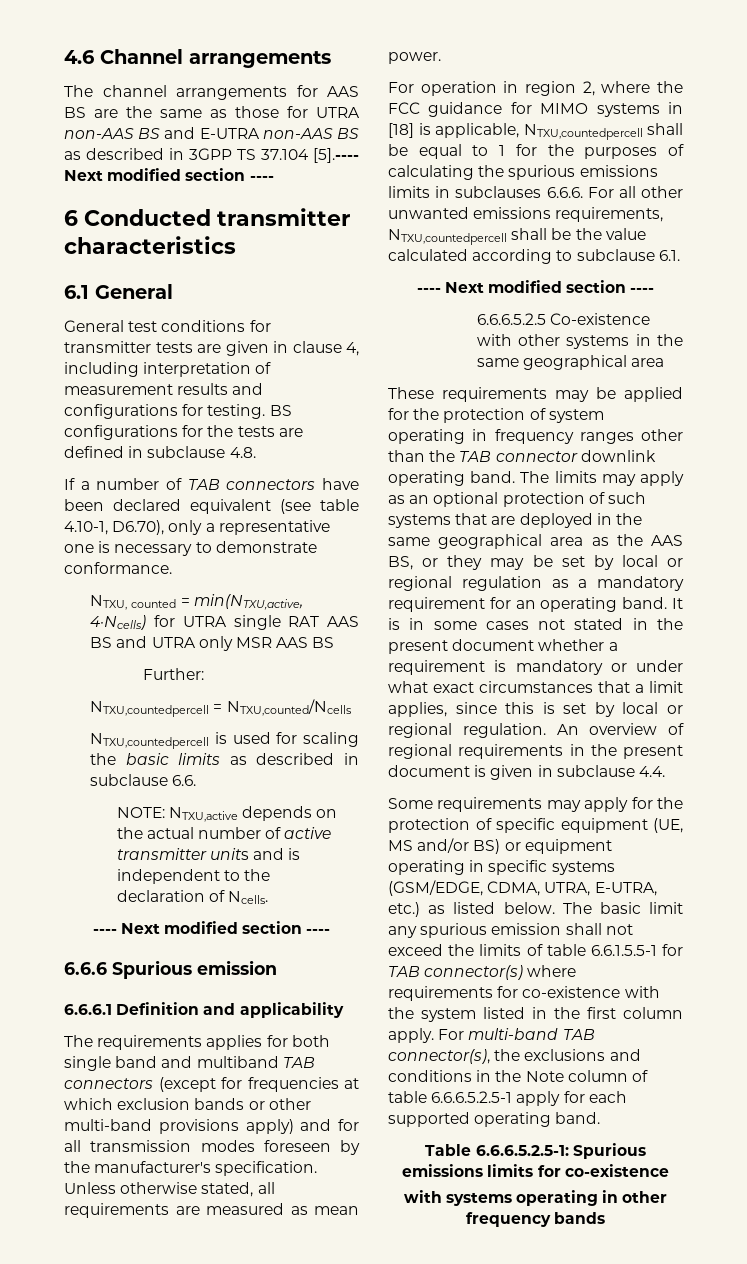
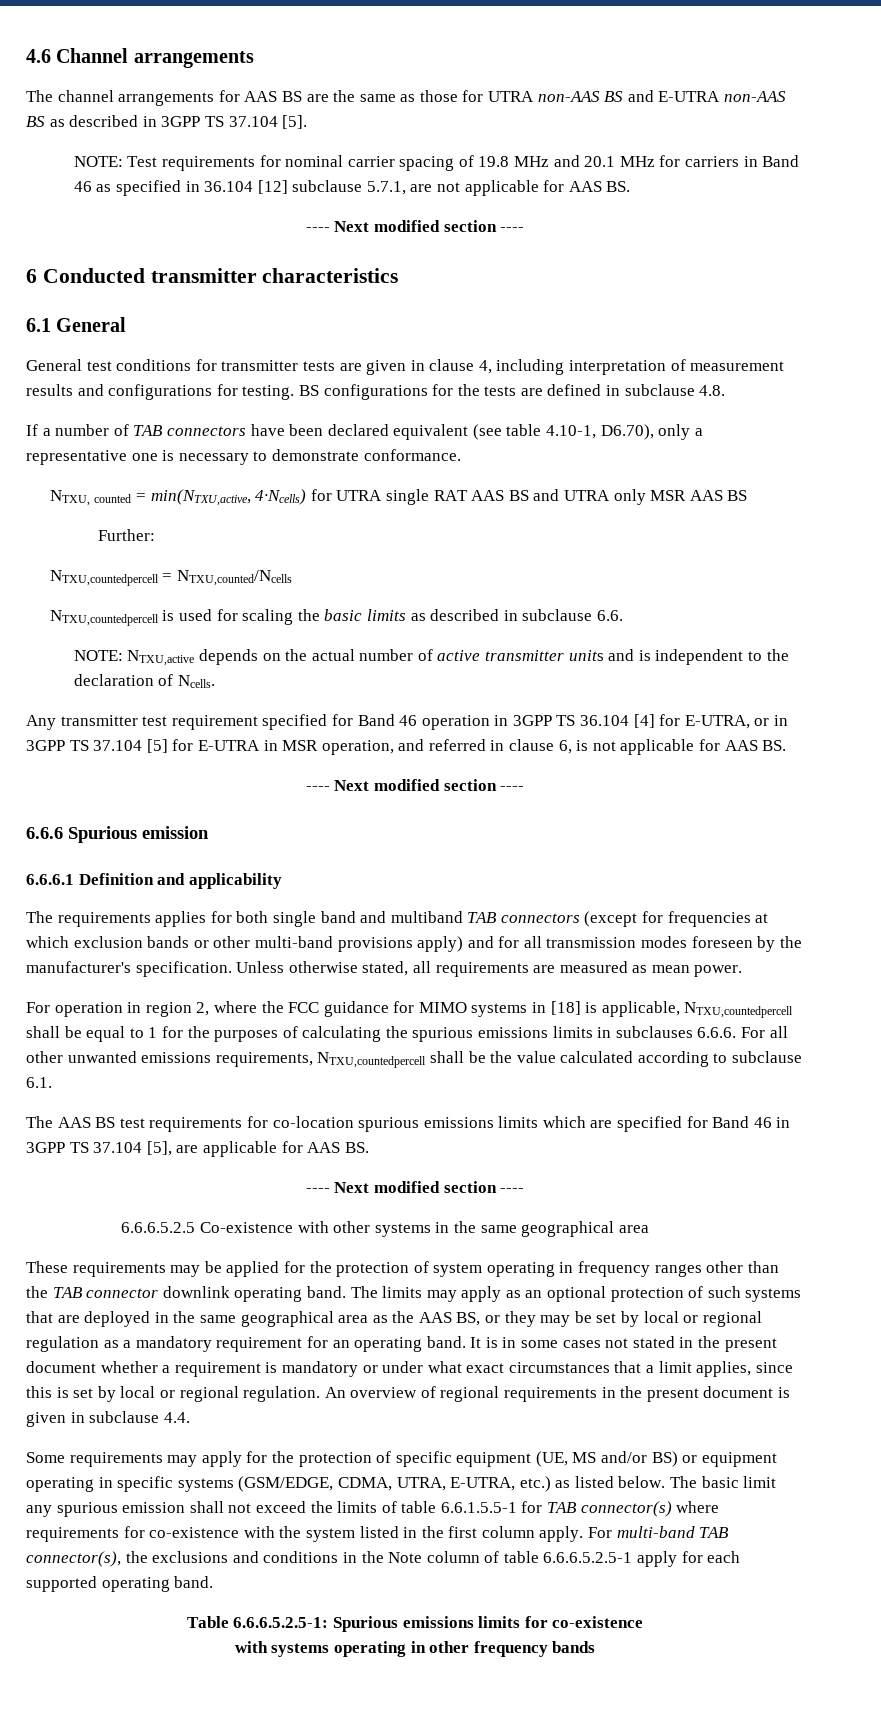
[313,148,359,163] [5].---- -> [282,115,308,129] [73,155,800,171] [73,180,631,196] [305,227,330,232] [5]. // NOTE: Test requirements for nominal carrier spacing of 19.8 MHz and 20.1 MHz for carriers in Band 46 as specified in 36.104 [12] subclause 5.7.1, are not applicable for AAS BS. // ----
(268, 897) none -> [26,714,789,730] [26,739,787,755] // Any transmitter test requirement specified for Band 46 operation in 3GPP TS 36.104 [4] for E-UTRA, or in 3GPP TS 37.104 [5] for E-UTRA in MSR operation, and referred in clause 6, is not applicable for AAS BS.
(680, 255) none -> [26,1116,791,1132] [26,1141,369,1157] // The AAS BS test requirements for co-location spurious emissions limits which are specified for Band 46 in 3GPP TS 37.104 [5], are applicable for AAS BS.

